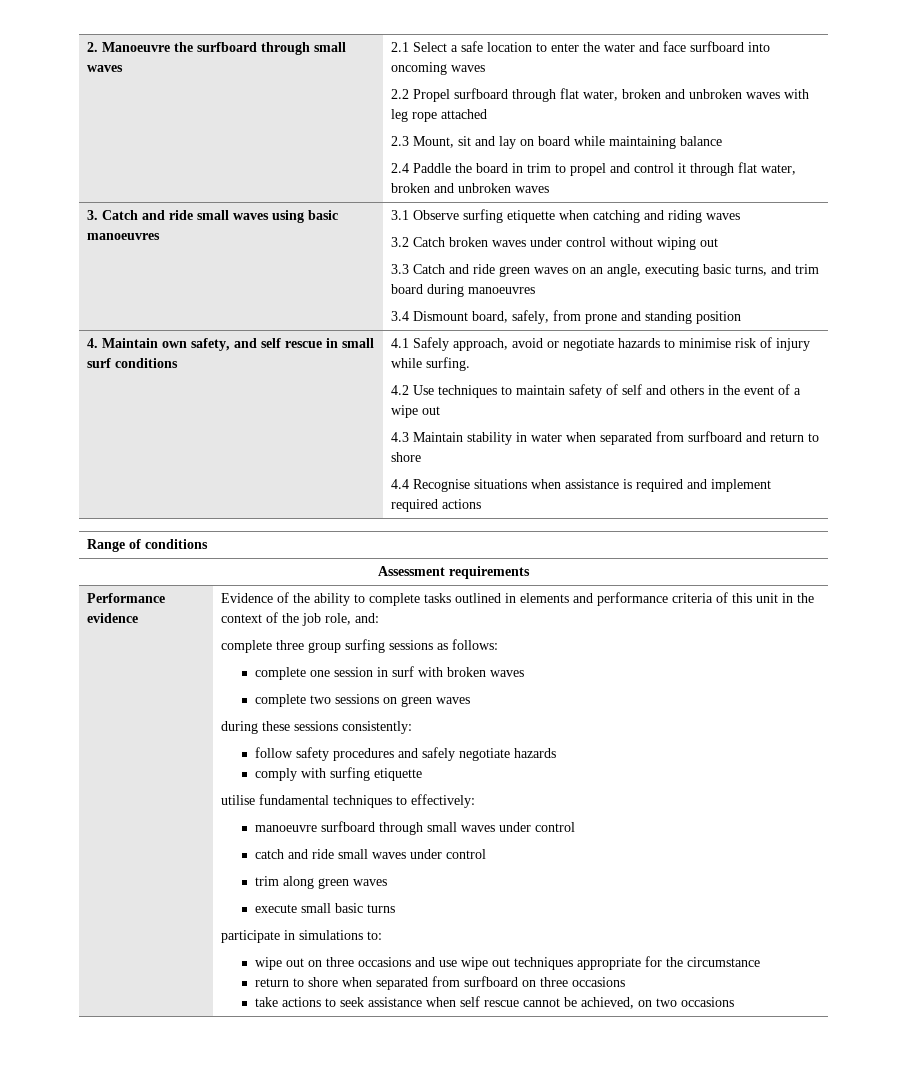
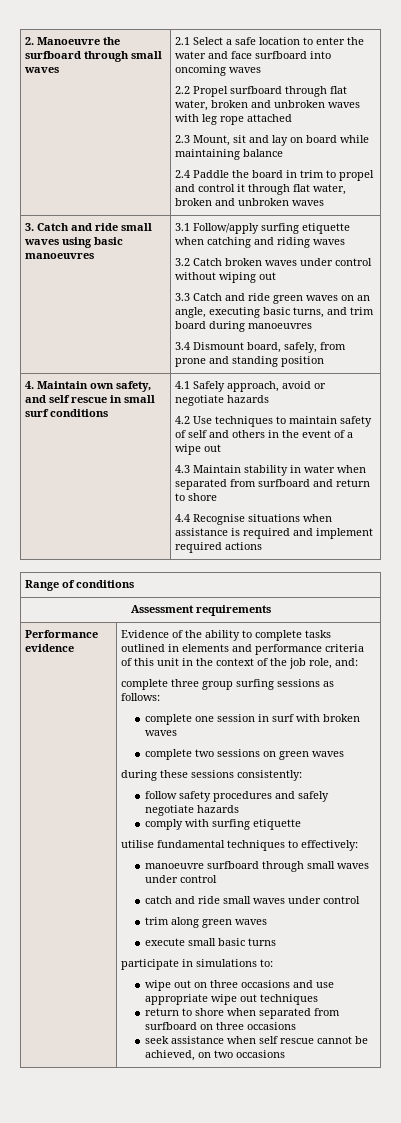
[412,210,459,220] Observe -> [193,223,260,234] Follow/apply
[663,337,810,351] [390,357,470,371] to minimise risk of injury while surfing. -> (270, 399) none
(457, 963) none -> [144,994,208,1005] appropriate
[576,956,760,970] appropriate for the circumstance -> (318, 999) none
[254,997,336,1007] take actions to -> (296, 1026) none

